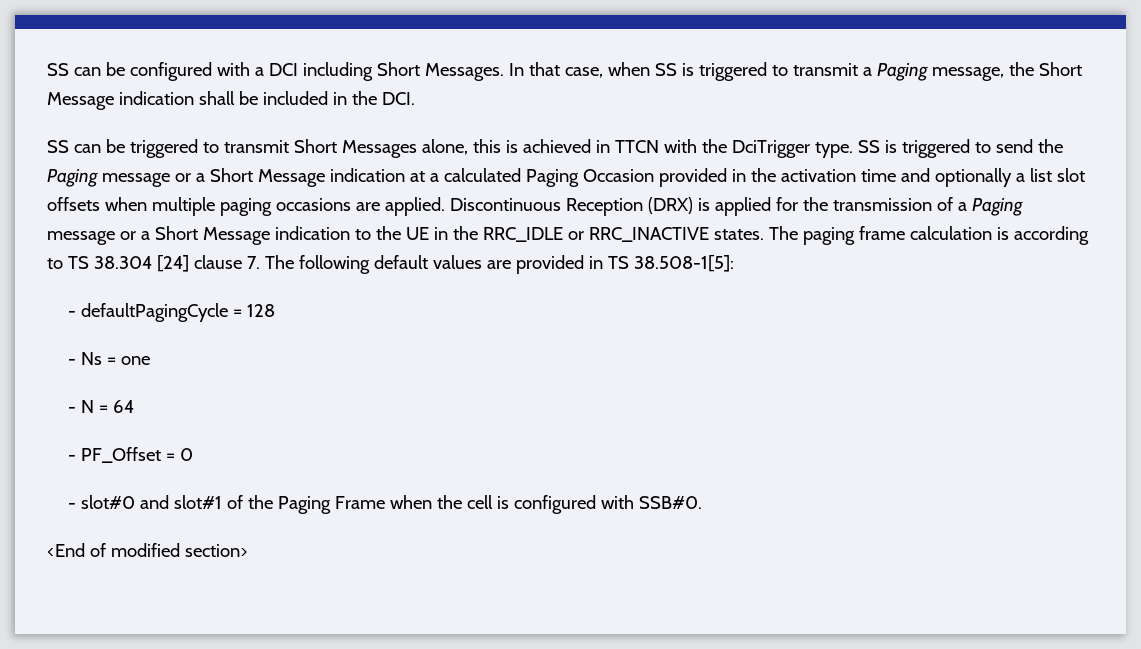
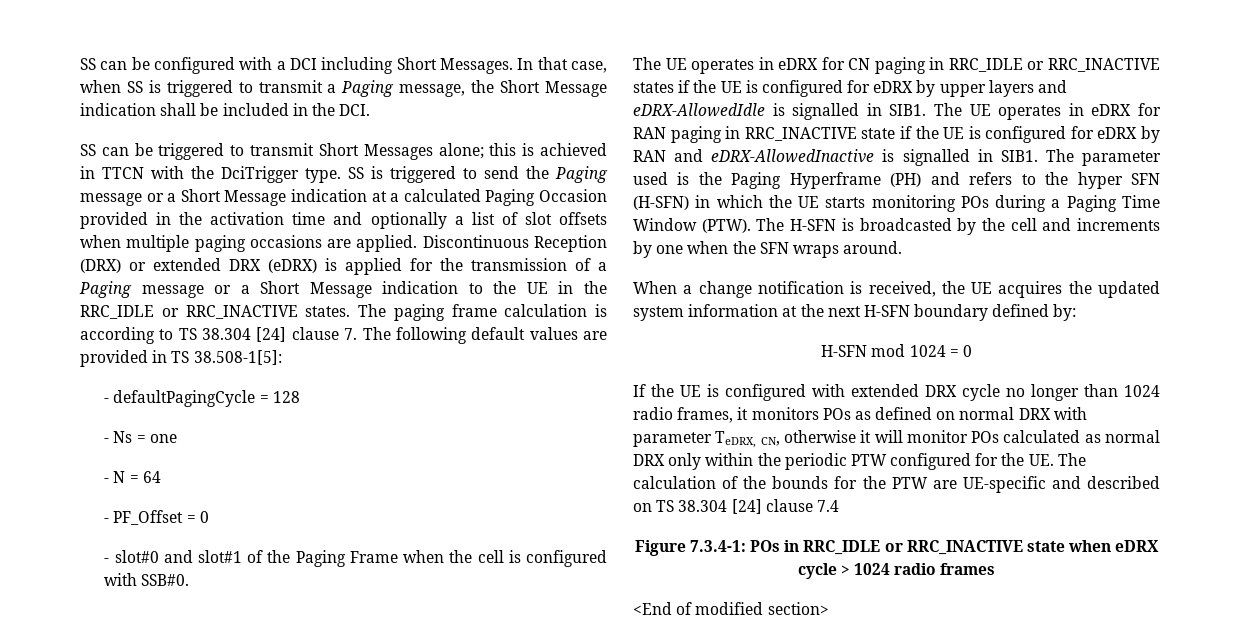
[421,139,468,155] alone, -> [438,143,484,159] alone;
(1052, 175) none -> [501,212,518,225] of
(693, 205) none -> [129,258,317,273] or extended DRX (eDRX)
(702, 502) none -> [633,57,1160,74] [633,80,1068,97] [633,103,1161,120] [633,126,1160,143] [633,149,1161,166] [633,172,1160,189] [633,195,1160,212] [633,218,1160,235] [633,241,903,258] [633,281,1160,298] [633,304,1077,321] [821,344,972,357] [633,384,1160,401] [633,407,1087,423] [633,430,1160,448] [633,453,1086,470] [633,476,1160,493] [633,499,839,514] [634,540,1160,556] [797,563,996,579] // The UE operates in eDRX for CN paging in RRC_IDLE or RRC_INACTIVE states if the UE is configured for eDRX by upper layers and eDRX-AllowedIdle is signalled in SIB1. The UE operates in eDRX for RAN paging in RRC_INACTIVE state if the UE is configured for eDRX by RAN and eDRX-AllowedInactive is signalled in SIB1. The parameter used is the Paging Hyperframe (PH) and refers to the hyper SFN (H-SFN) in which the UE starts monitoring POs during a Paging Time Window (PTW). The H-SFN is broadcasted by the cell and increments by one when the SFN wraps around. // When a change notification is received, the UE acquires the updated system information at the next H-SFN boundary defined by: // H-SFN mod 1024 = 0 // If the UE is configured with extended DRX cycle no longer than 1024 radio frames, it monitors POs as defined on normal DRX with parameter TeDRX, CN, otherwise it will monitor POs calculated as normal DRX only within the periodic PTW configured for the UE. The calculation of the bounds for the PTW are UE-specific and described on TS 38.304 [24] clause 7.4 // Figure 7.3.4-1: POs in RRC_IDLE or RRC_INACTIVE state when eDRX cycle > 1024 radio frames

